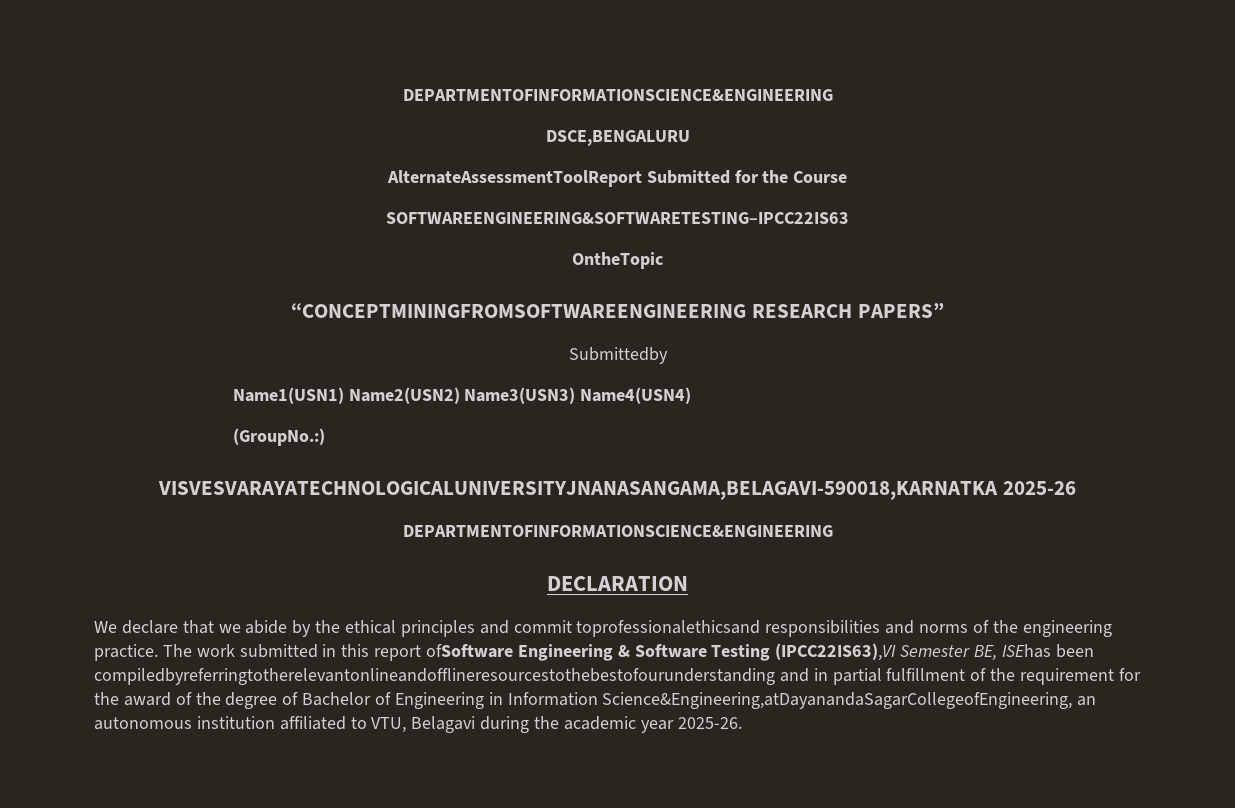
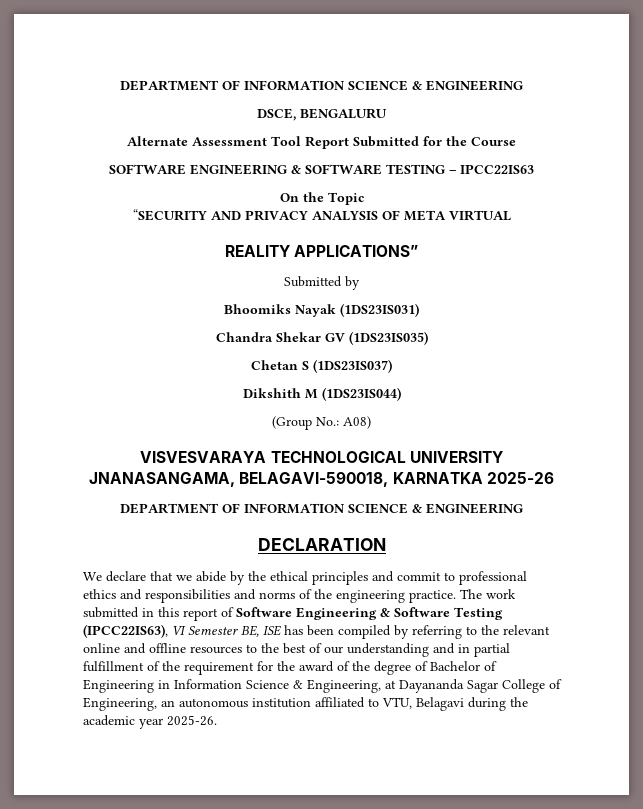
[402,89,833,101] [545,130,690,146] [386,170,848,187] [386,212,849,224] [572,252,663,269] [291,303,944,318] [568,347,668,364] [232,387,692,404] [232,428,325,446] [158,481,1076,500] [402,525,833,537] DEPARTMENTOFINFORMATIONSCIENCE&ENGINEERING // DSCE,BENGALURU // AlternateAssessmentToolReport Submitted for the Course // SOFTWAREENGINEERING&SOFTWARETESTING–IPCC22IS63 // OntheTopic // “CONCEPTMININGFROMSOFTWAREENGINEERING RESEARCH PAPERS” // Submittedby // Name1(USN1) Name2(USN2) Name3(USN3) Name4(USN4) // (GroupNo.:) // VISVESVARAYATECHNOLOGICALUNIVERSITYJNANASANGAMA,BELAGAVI-590018,KARNATKA 2025-26 // DEPARTMENTOFINFORMATIONSCIENCE&ENGINEERING -> [120,80,523,91] [257,108,387,121] [127,136,516,149] [109,164,534,175] [279,192,364,205] [132,209,511,221] [224,245,419,257] [284,276,360,290] [224,303,419,317] [215,331,428,345] [251,359,392,373] [242,387,401,401] [272,416,371,430] [140,451,503,463] [89,472,554,487] [120,503,523,514] DEPARTMENT OF INFORMATION SCIENCE & ENGINEERING // DSCE, BENGALURU // Alternate Assessment Tool Report Submitted for the Course // SOFTWARE ENGINEERING & SOFTWARE TESTING – IPCC22IS63 // On the Topic // “SECURITY AND PRIVACY ANALYSIS OF META VIRTUAL // REALITY APPLICATIONS” // Submitted by // Bhoomiks Nayak (1DS23IS031) // Chandra Shekar GV (1DS23IS035) // Chetan S (1DS23IS037) // Dikshith M (1DS23IS044) // (Group No.: A08) // VISVESVARAYA TECHNOLOGICAL UNIVERSITY JNANASANGAMA, BELAGAVI-590018, KARNATKA 2025-26 // DEPARTMENT OF INFORMATION SCIENCE & ENGINEERING
[576,620,761,637] toprofessionalethicsand -> [444,571,527,585] [83,589,142,600] to professional ethics and
[426,644,514,658] ofSoftware -> [221,607,292,617] of Software
[775,643,1094,661] [94,668,775,685] (IPCC22IS63),VI Semester BE, ISEhas been compiledbyreferringtotherelevantonlineandofflineresourcestothebestofourunderstanding -> [83,624,550,639] [83,643,429,657] (IPCC22IS63), VI Semester BE, ISE has been compiled by referring to the relevant online and offline resources to the best of our understanding
[602,692,1073,709] Science&Engineering,atDayanandaSagarCollegeofEngineering, -> [246,679,562,693] [83,697,157,711] Science & Engineering, at Dayananda Sagar College of Engineering,

